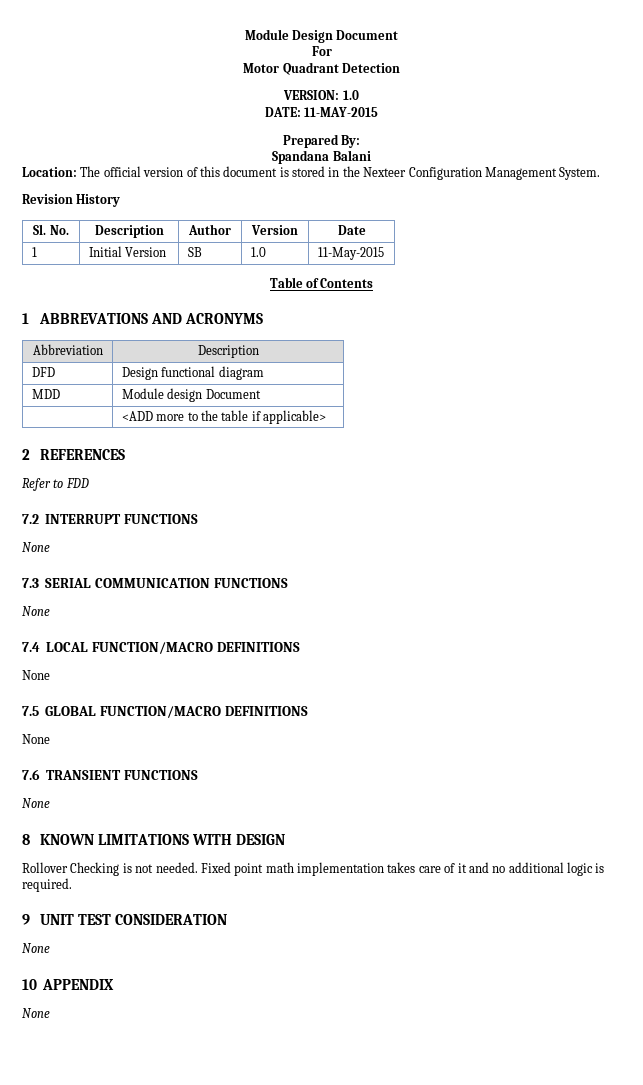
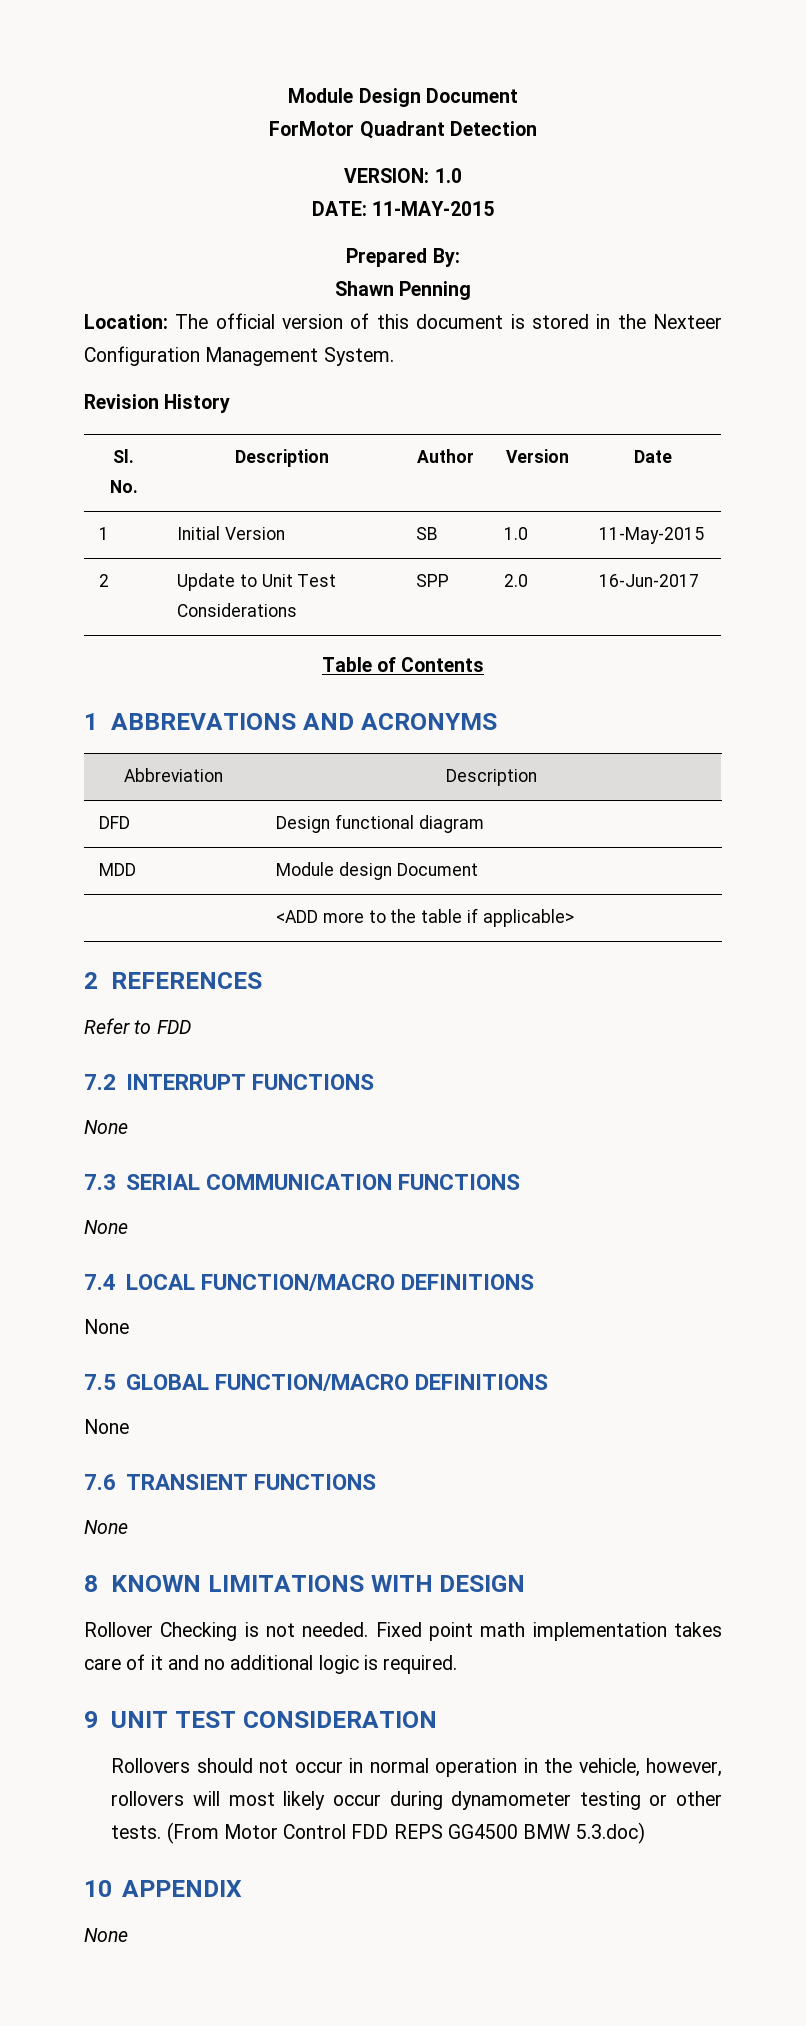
[311,46,332,56] [243,63,280,73] For // Motor -> [269,121,355,136] ForMotor
[272,150,371,164] Spandana Balani -> [334,281,472,300] Shawn Penning
(384, 253) none -> [99,574,110,587] [177,573,337,591] [177,603,298,617] [416,574,450,587] [504,574,529,587] [599,574,700,587] // 2 | Update to Unit Test Considerations | SPP | 2.0 | 16-Jun-2017
[22,943,50,953] // None -> [111,1758,722,1777] [111,1791,723,1810] [111,1822,645,1844] // Rollovers should not occur in normal operation in the vehicle, however, rollovers will most likely occur during dynamometer testing or other tests. (From Motor Control FDD REPS GG4500 BMW 5.3.doc)

